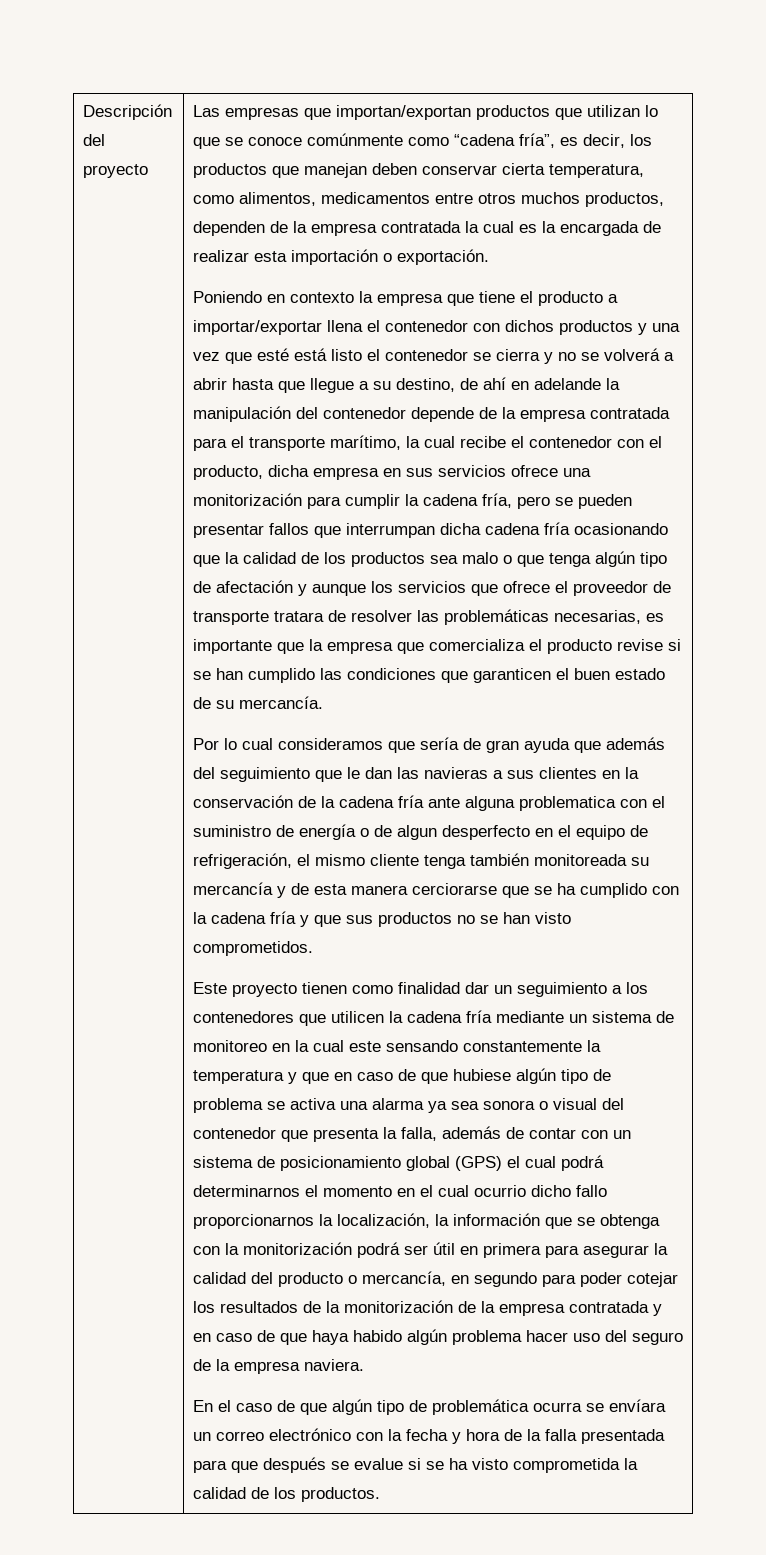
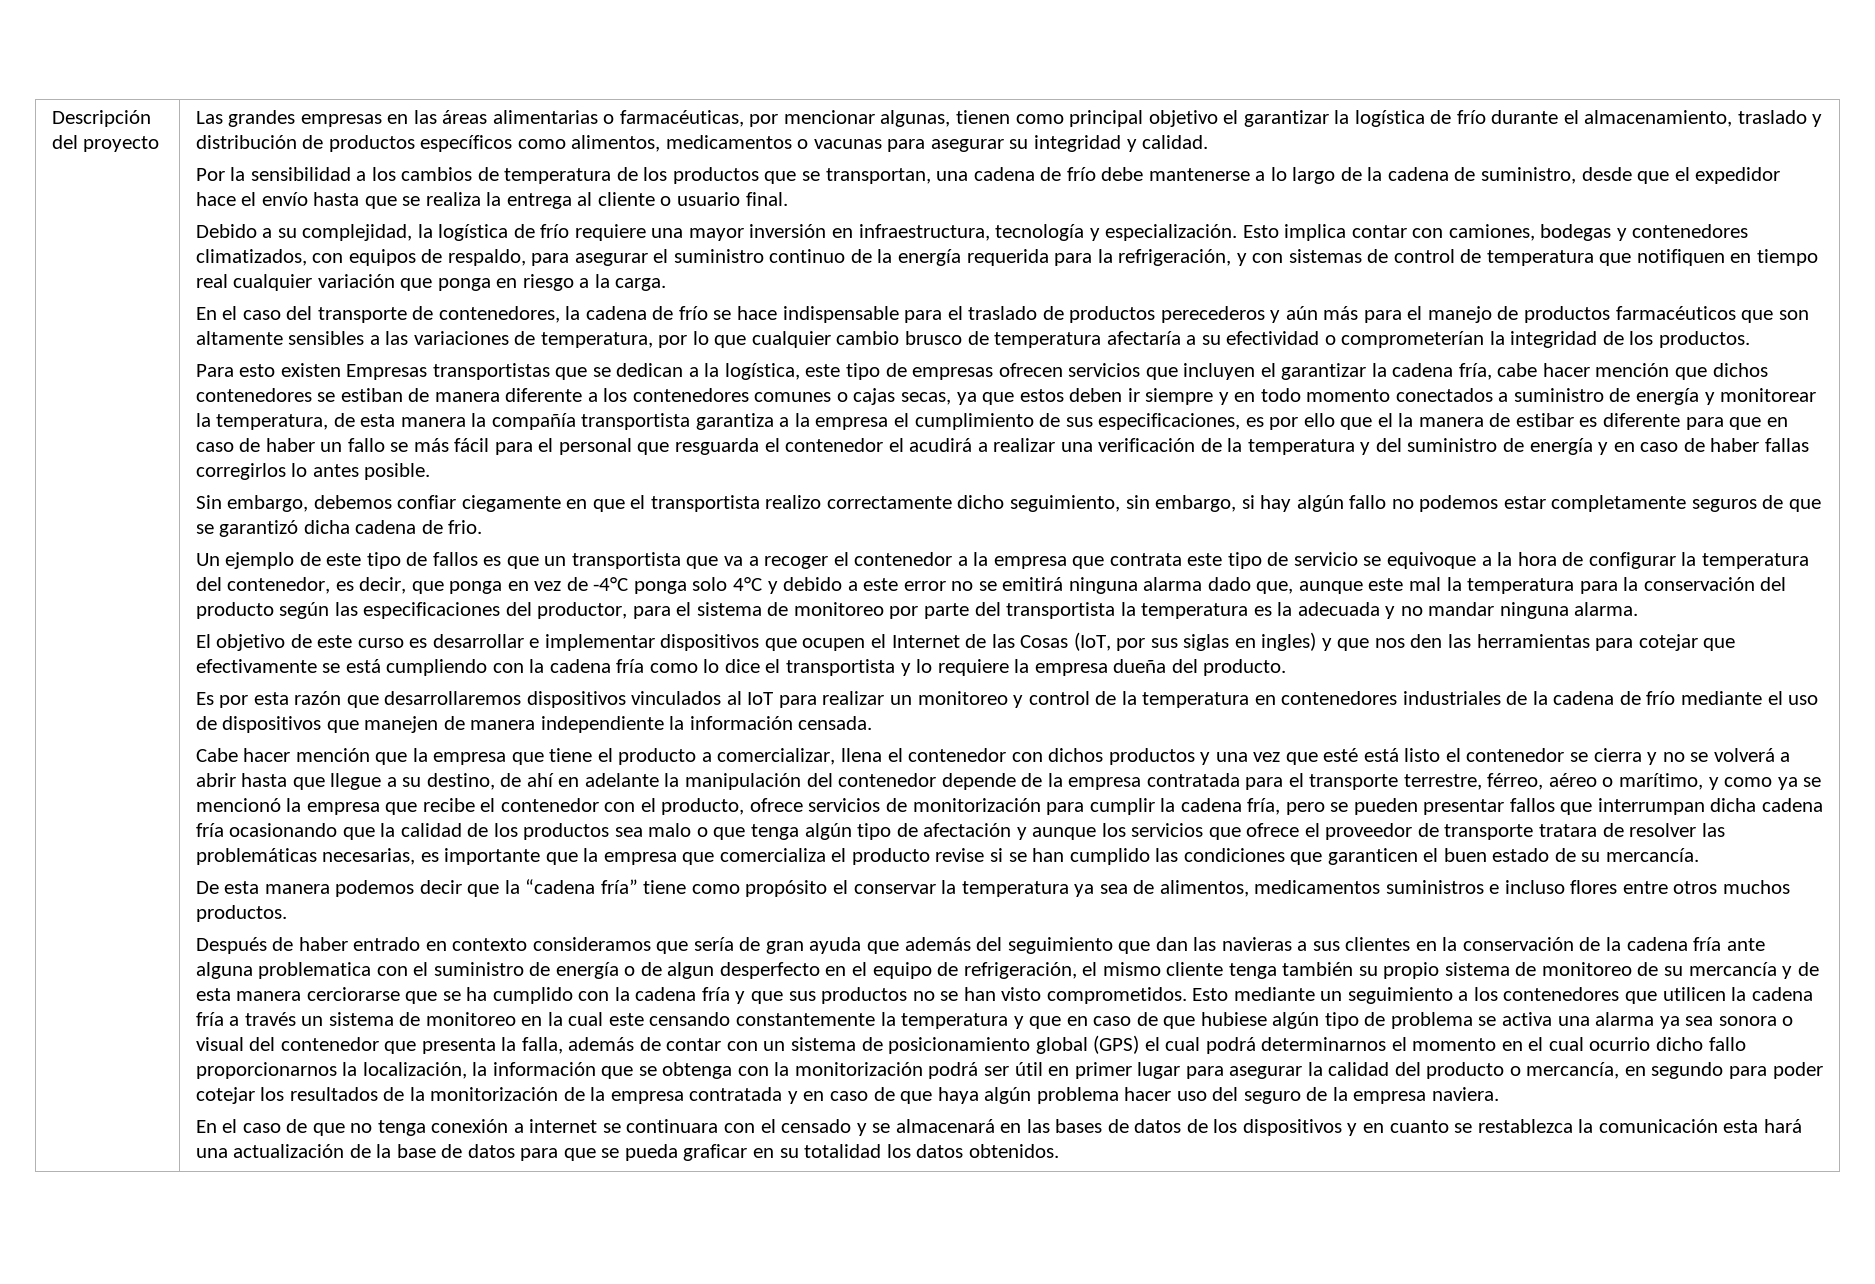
[224,105,658,120] [192,133,652,149] [192,163,644,178] [192,192,664,207] [192,221,661,236] [192,249,489,265] [192,291,354,303] empresas que importan/exportan productos que utilizan lo que se conoce comúnmente como “cadena fría”, es decir, los productos que manejan deben conservar cierta temperatura, como alimentos, medicamentos entre otros muchos productos, dependen de la empresa contratada la cual es la encargada de realizar esta importación o exportación. // Poniendo en contexto -> [228,110,1823,127] [195,135,1209,152] [195,167,1781,184] [195,192,788,209] [195,224,1749,241] [195,249,1819,266] [195,274,667,291] [195,306,1809,323] [195,331,1750,348] [195,363,1768,380] [195,388,1817,405] [195,413,1788,430] [195,438,1809,455] [195,463,431,480] [195,495,1821,512] [195,520,483,537] [195,552,1809,569] [195,577,1787,594] [195,602,1639,619] [195,632,1736,651] [195,659,1287,676] [195,691,1819,708] [195,716,873,733] [195,748,408,765] grandes empresas en las áreas alimentarias o farmacéuticas, por mencionar algunas, tienen como principal objetivo el garantizar la logística de frío durante el almacenamiento, traslado y distribución de productos específicos como alimentos, medicamentos o vacunas para asegurar su integridad y calidad. // Por la sensibilidad a los cambios de temperatura de los productos que se transportan, una cadena de frío debe mantenerse a lo largo de la cadena de suministro, desde que el expedidor hace el envío hasta que se realiza la entrega al cliente o usuario final. // Debido a su complejidad, la logística de frío requiere una mayor inversión en infraestructura, tecnología y especialización. Esto implica contar con camiones, bodegas y contenedores climatizados, con equipos de respaldo, para asegurar el suministro continuo de la energía requerida para la refrigeración, y con sistemas de control de temperatura que notifiquen en tiempo real cualquier variación que ponga en riesgo a la carga. // En el caso del transporte de contenedores, la cadena de frío se hace indispensable para el traslado de productos perecederos y aún más para el manejo de productos farmacéuticos que son altamente sensibles a las variaciones de temperatura, por lo que cualquier cambio brusco de temperatura afectaría a su efectividad o comprometerían la integridad de los productos. // Para esto existen Empresas transportistas que se dedican a la logística, este tipo de empresas ofrecen servicios que incluyen el garantizar la cadena fría, cabe hacer mención que dichos contenedores se estiban de manera diferente a los contenedores comunes o cajas secas, ya que estos deben ir siempre y en todo momento conectados a suministro de energía y monitorear la temperatura, de esta manera la compañía transportista garantiza a la empresa el cumplimiento de sus especificaciones, es por ello que el la manera de estibar es diferente para que en caso de haber un fallo se más fácil para el personal que resguarda el contenedor el acudirá a realizar una verificación de la temperatura y del suministro de energía y en caso de haber fallas corregirlos lo antes posible. // Sin embargo, debemos confiar ciegamente en que el transportista realizo correctamente dicho seguimiento, sin embargo, si hay algún fallo no podemos estar completamente seguros de que se garantizó dicha cadena de frio. // Un ejemplo de este tipo de fallos es que un transportista que va a recoger el contenedor a la empresa que contrata este tipo de servicio se equivoque a la hora de configurar la temperatura del contenedor, es decir, que ponga en vez de -4°C ponga solo 4°C y debido a este error no se emitirá ninguna alarma dado que, aunque este mal la temperatura para la conservación del producto según las especificaciones del productor, para el sistema de monitoreo por parte del transportista la temperatura es la adecuada y no mandar ninguna alarma. // El objetivo de este curso es desarrollar e implementar dispositivos que ocupen el Internet de las Cosas (IoT, por sus siglas en ingles) y que nos den las herramientas para cotejar que efectivamente se está cumpliendo con la cadena fría como lo dice el transportista y lo requiere la empresa dueña del producto. // Es por esta razón que desarrollaremos dispositivos vinculados al IoT para realizar un monitoreo y control de la temperatura en contenedores industriales de la cadena de frío mediante el uso de dispositivos que manejen de manera independiente la información censada. // Cabe hacer mención que
[192,320,322,335] importar/exportar -> [717,748,836,765] comercializar,
[533,378,601,390] adelande -> [584,773,659,787] adelante
[329,435,455,450] marítimo, la cual -> [1403,773,1822,790] [195,798,418,815] terrestre, férreo, aéreo o marítimo, y como ya se mencionó la empresa que
[267,465,591,480] dicha empresa en sus servicios ofrece una -> [749,798,907,812] ofrece servicios de
[192,738,273,750] Por lo cual -> [195,879,1791,897] [195,905,287,922] [195,937,528,954] De esta manera podemos decir que la “cadena fría” tiene como propósito el conservar la temperatura ya sea de alimentos, medicamentos suministros e incluso flores entre otros muchos productos. // Después de haber entrado en contexto
[346,767,360,779] le -> (1151, 947) none
[533,854,627,866] monitoreada -> [1358,962,1659,979] su propio sistema de monitoreo de
[192,982,489,997] // Este proyecto tienen como finalidad dar -> [1192,987,1315,1001] Esto mediante
[495,1011,564,1023] mediante -> [229,1012,296,1026] a través
[385,1040,458,1052] sensando -> [649,1012,731,1026] censando
[482,1243,541,1258] primera -> [1074,1062,1181,1079] primer lugar
[352,1330,402,1342] habido -> (979, 1095) none
[331,1399,666,1415] [192,1428,665,1444] [192,1457,638,1473] [192,1487,380,1502] algún tipo de problemática ocurra se envíara un correo electrónico con la fecha y hora de la falla presentada para que después se evalue si se ha visto comprometida la calidad de los productos. -> [350,1119,1802,1136] [195,1144,1059,1161] no tenga conexión a internet se continuara con el censado y se almacenará en las bases de datos de los dispositivos y en cuanto se restablezca la comunicación esta hará una actualización de la base de datos para que se pueda graficar en su totalidad los datos obtenidos.

